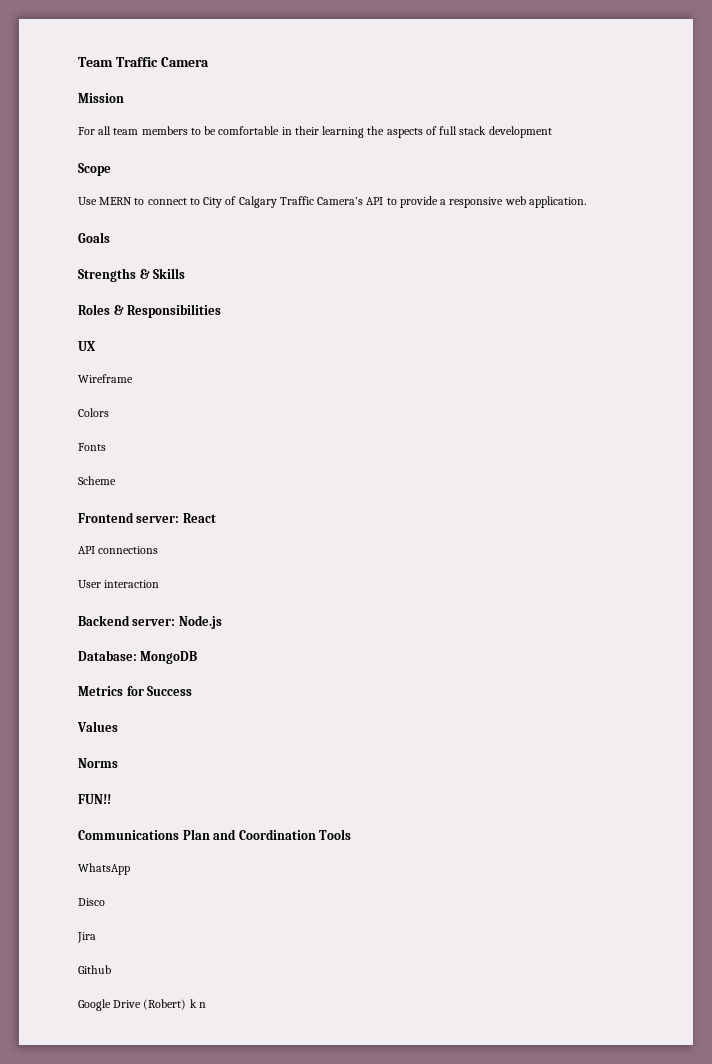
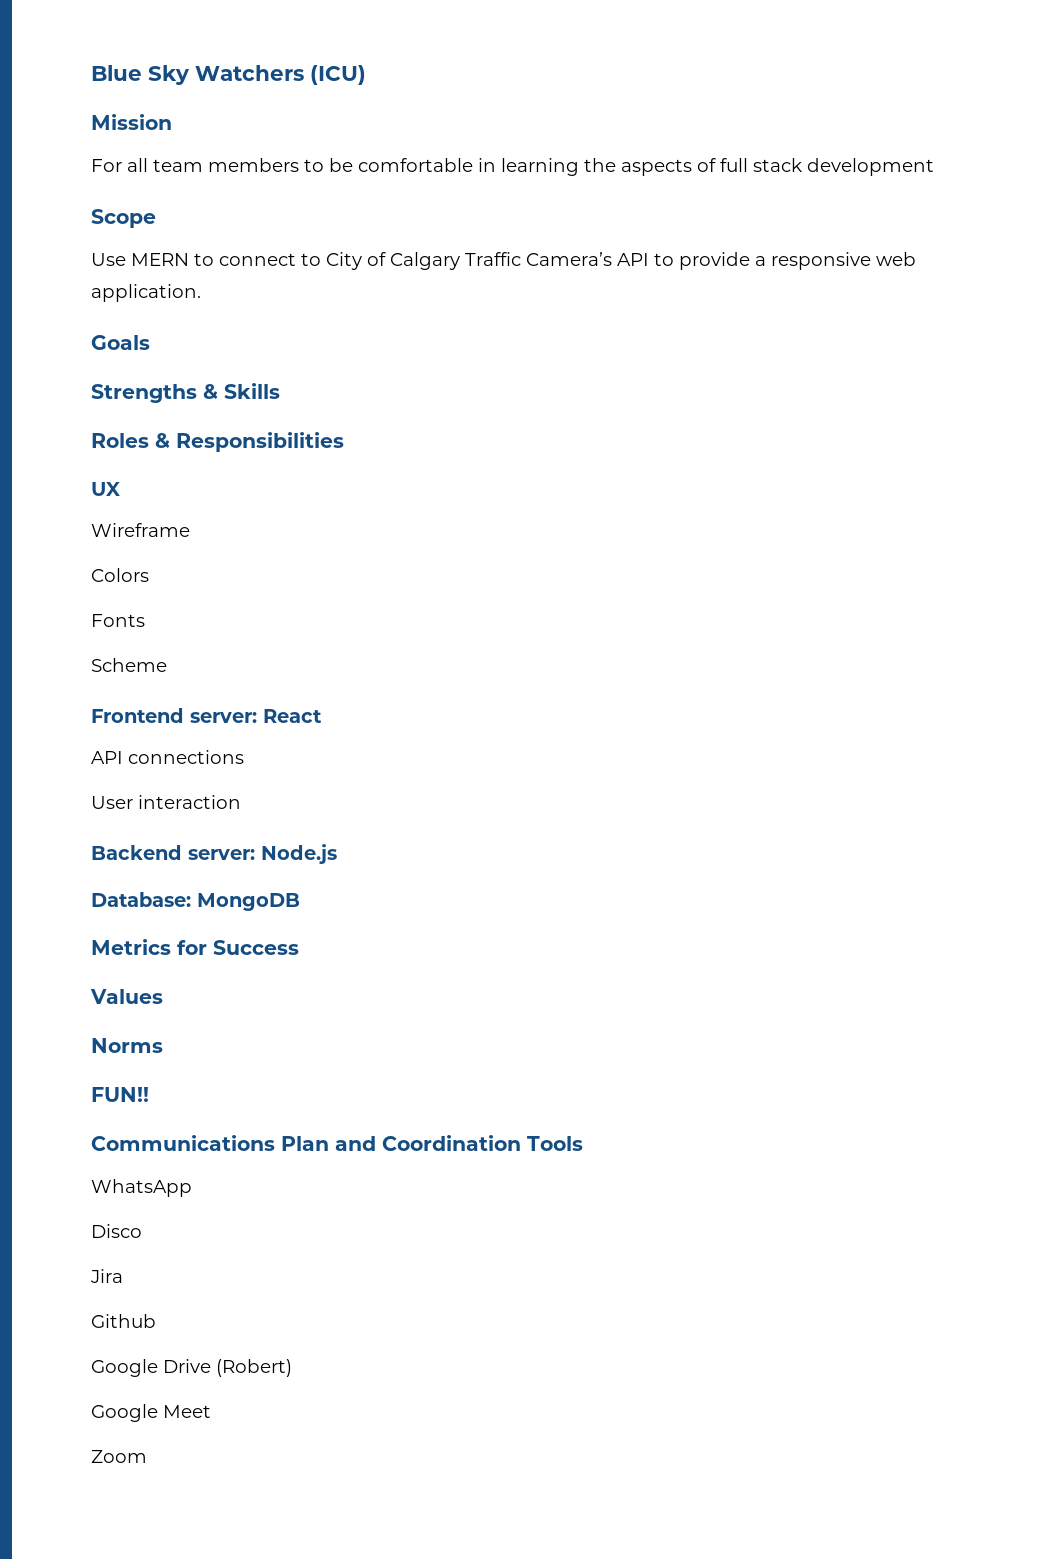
[78,57,209,67] Team Traffic Camera -> [91,65,366,85] Blue Sky Watchers (ICU)
[294,126,319,135] their -> (496, 165) none
[189,999,206,1008] k n -> [91,1404,211,1422] [91,1450,147,1463] // Google Meet // Zoom

